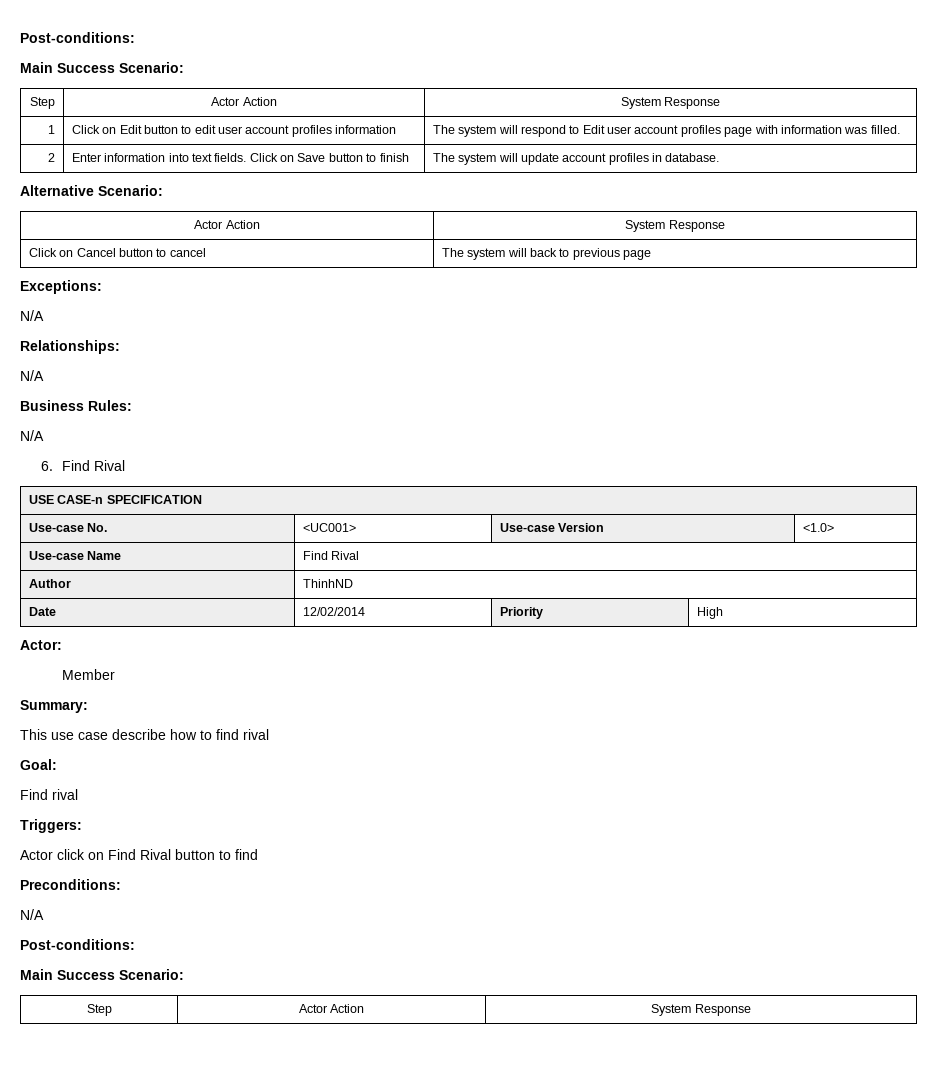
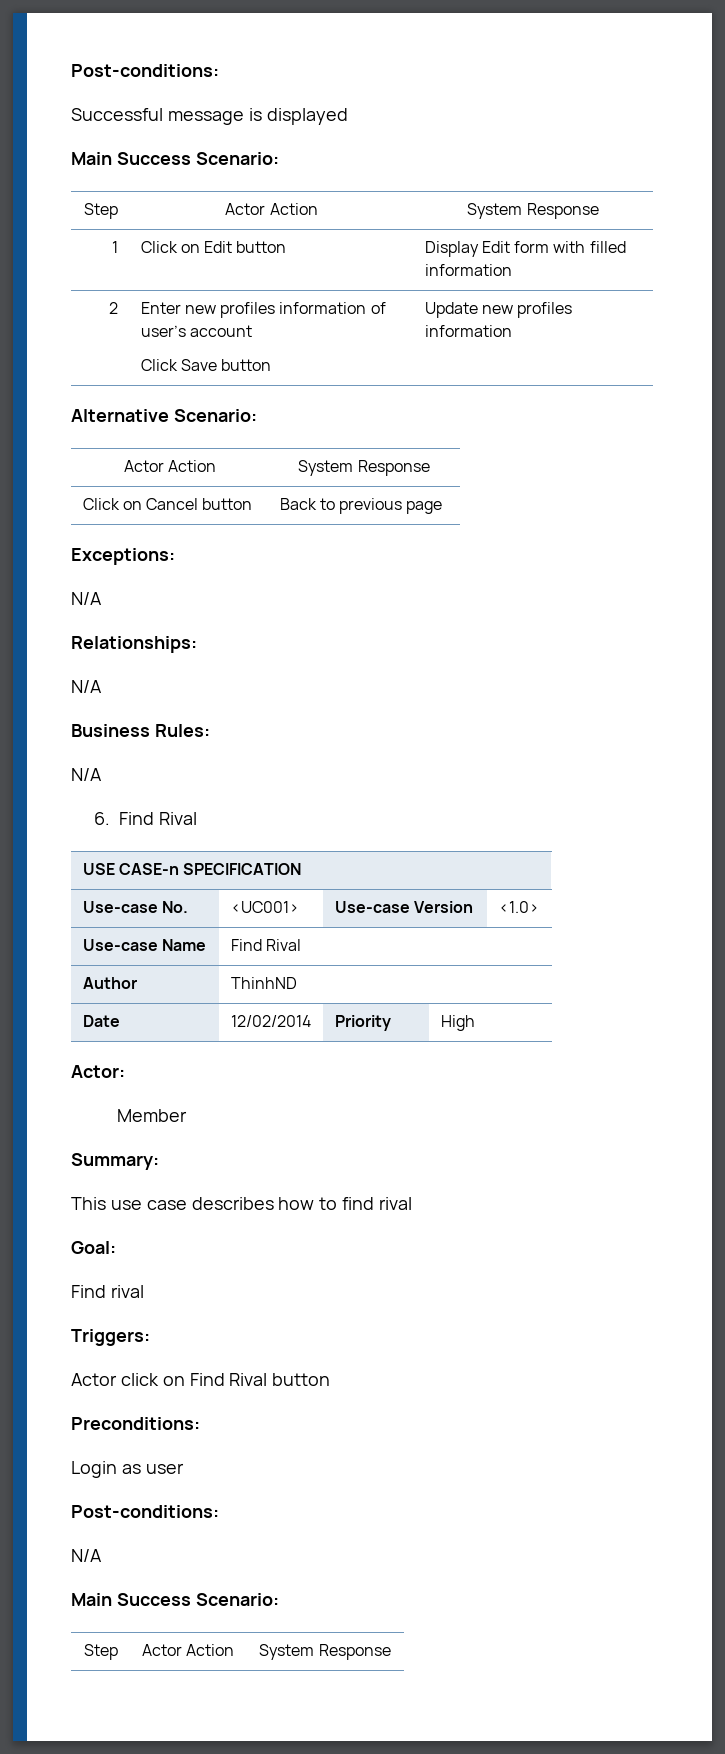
[20,32,135,43] Post-conditions: -> [71,64,219,77] [71,108,348,125] Post-conditions: // Successful message is displayed
[181,125,397,137] [432,125,900,137] [48,153,56,162] [71,153,409,162] [432,153,720,165] to edit user account profiles information | The system will respond to Edit user account profiles page with information was filled. // 2 | Enter information into text fields. Click on Save button to finish | The system will update account profiles in database. -> [424,241,626,257] [424,264,512,276] [109,302,119,314] [140,302,386,318] [140,325,252,337] [140,359,272,371] [424,302,573,318] [424,325,512,337] | Display Edit form with filled information // 2 | Enter new profiles information of user’s account // Click Save button | Update new profiles information
[156,248,206,257] [441,248,557,260] to cancel | The system will back -> [279,498,317,510] | Back
[112,729,166,740] describe -> [191,1197,274,1210] describes
[219,849,258,860] to find -> (331, 1379) none
[20,909,44,920] [20,939,135,950] N/A // Post-conditions: -> [71,1461,184,1478] [71,1505,219,1518] [71,1549,102,1562] Login as user // Post-conditions: // N/A

